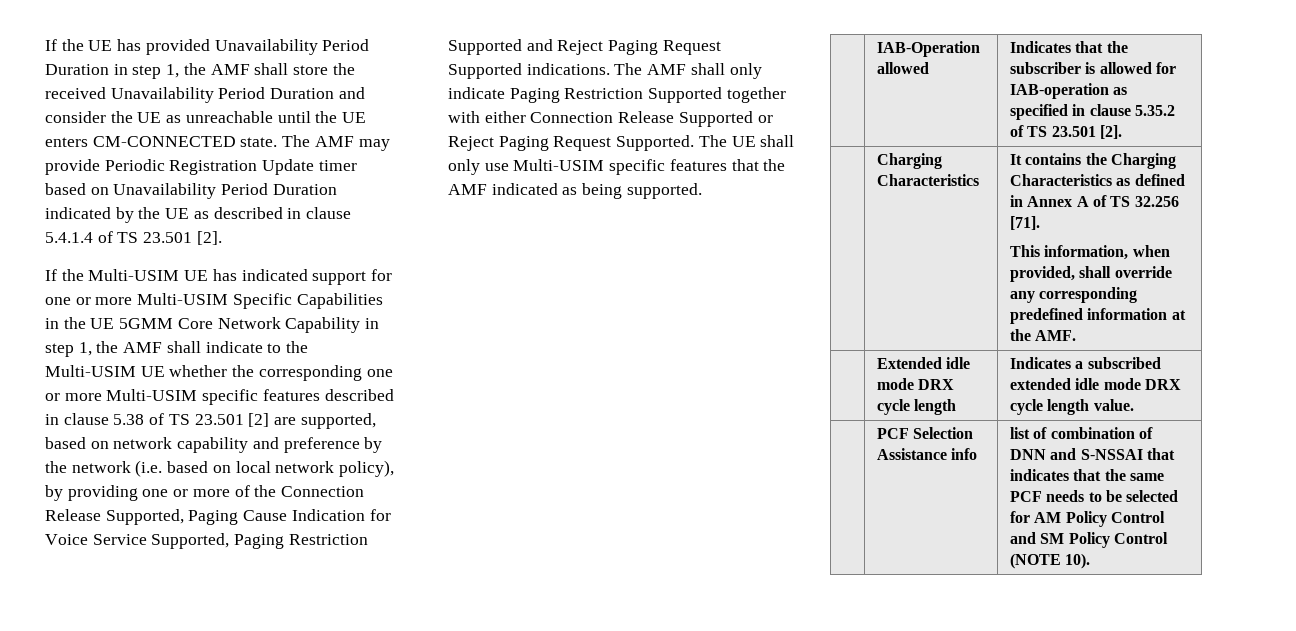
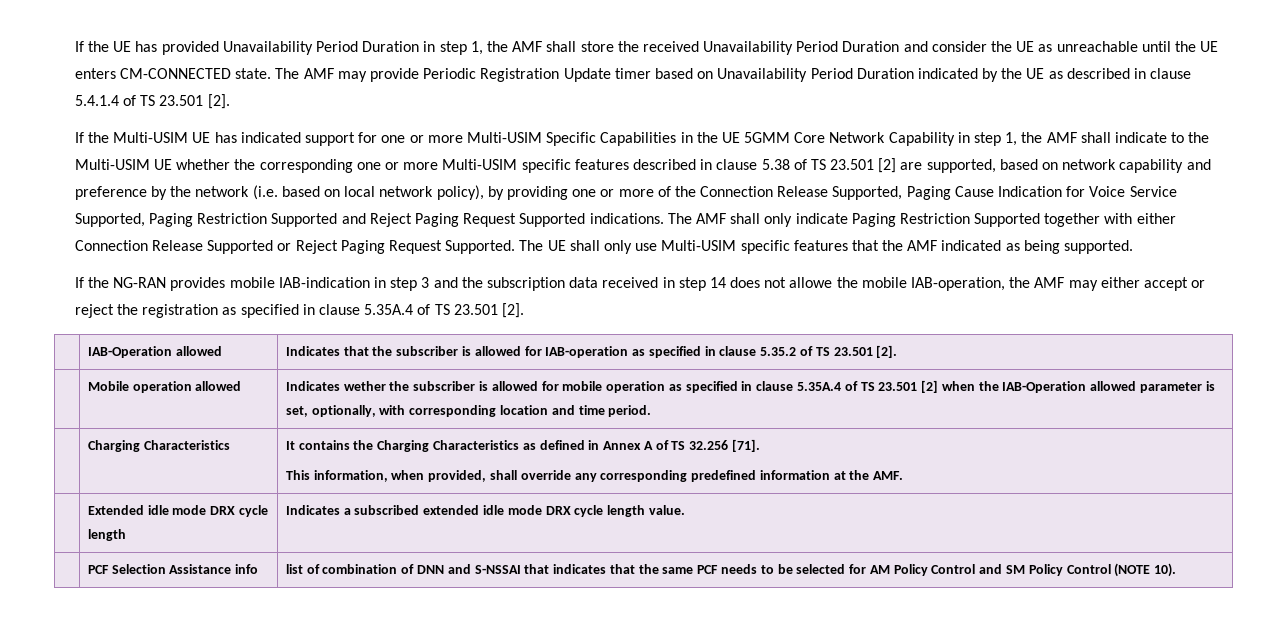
(702, 191) none -> [74,277,1206,291] [74,303,524,318] // If the NG-RAN provides mobile IAB-indication in step 3 and the subscription data received in step 14 does not allowe the mobile IAB-operation, the AMF may either accept or reject the registration as specified in clause 5.35A.4 of TS 23.501 [2].
(1122, 132) none -> [87,381,242,393] [285,380,1215,393] [285,405,652,417] // | Mobile operation allowed | Indicates wether the subscriber is allowed for mobile operation as specified in clause 5.35A.4 of TS 23.501 [2] when the IAB-Operation allowed parameter is set, optionally, with corresponding location and time period.

